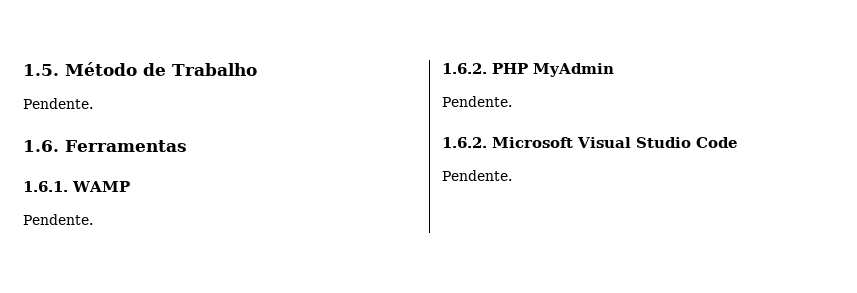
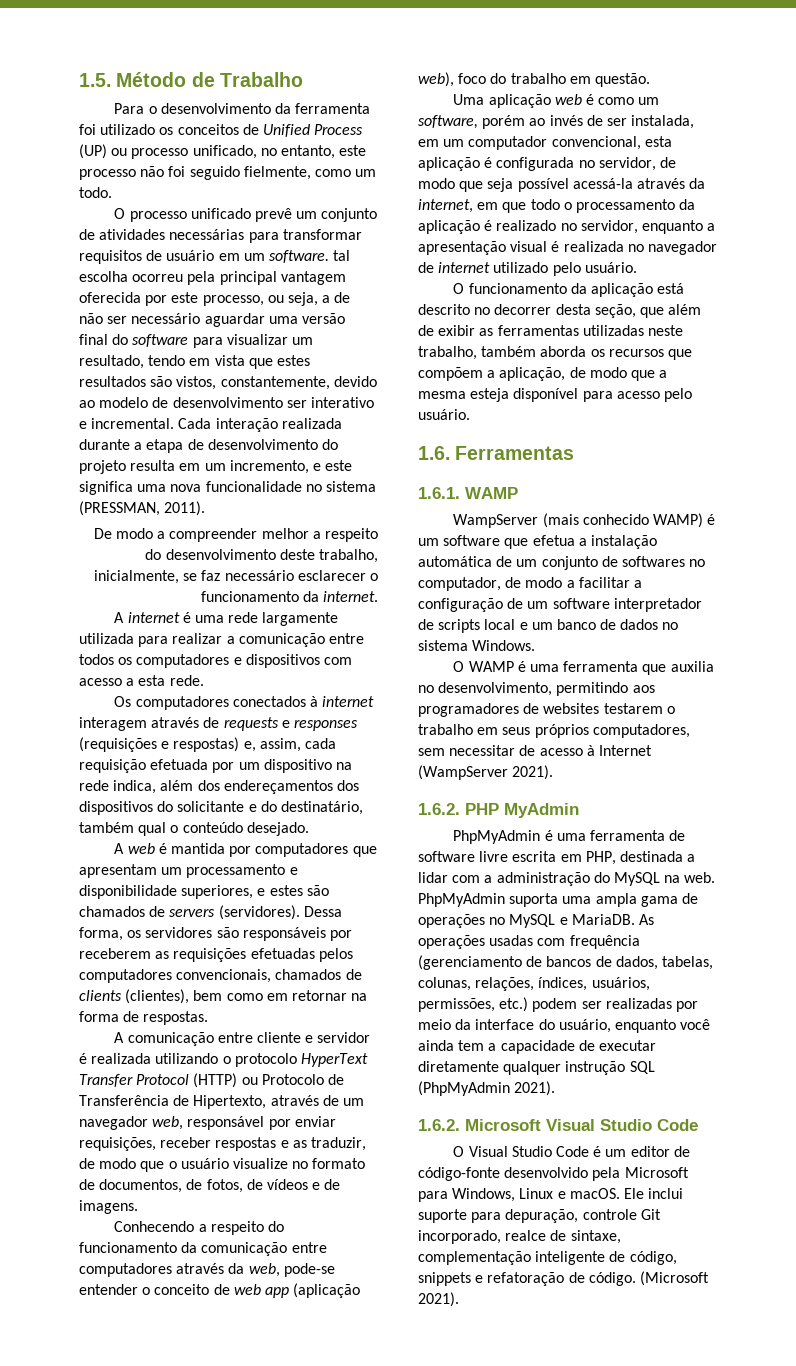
[23,98,93,109] [23,140,187,152] [23,181,130,192] [23,214,93,225] [442,63,614,77] [442,96,512,107] Pendente. // 1.6. Ferramentas // 1.6.1. WAMP // Pendente. // 1.6.2. PHP MyAdmin // Pendente. -> [114,103,371,114] [79,124,364,137] [79,144,367,159] [79,166,377,180] [79,187,112,198] [114,208,378,222] [79,229,362,243] [79,250,351,264] [79,271,346,285] [79,292,351,306] [79,313,345,327] [79,334,313,348] [79,355,310,369] [79,376,377,390] [79,397,374,408] [79,418,342,432] [79,439,338,453] [79,460,353,474] [79,481,376,495] [79,501,206,516] [93,528,378,542] [145,549,378,563] [94,570,378,584] [200,591,378,602] [114,612,339,626] [79,633,364,647] [79,654,352,668] [79,675,204,686] [114,696,375,710] [79,717,358,731] [79,737,336,752] [79,759,352,773] [79,780,359,794] [79,801,363,815] [79,822,309,836] [114,843,377,857] [79,864,298,878] [79,885,329,899] [79,905,342,920] [79,927,352,941] [79,948,353,962] [79,969,362,983] [79,989,368,1004] [79,1011,209,1025] [114,1032,371,1046] [79,1053,368,1067] [79,1073,344,1088] [79,1095,364,1109] [79,1116,336,1130] [79,1137,366,1151] [79,1158,366,1172] [79,1179,341,1193] [79,1200,138,1214] [114,1221,285,1235] [79,1242,327,1256] [79,1263,335,1277] [79,1283,361,1298] [418,72,650,87] [453,94,660,108] [418,115,695,129] [418,136,672,150] [418,157,676,171] [418,178,706,192] [418,199,696,213] [418,220,716,234] [418,241,717,255] [418,262,637,276] [453,283,685,297] [418,304,702,318] [418,325,683,336] [418,346,692,360] [418,367,668,381] [418,388,692,402] [418,409,470,420] [418,446,575,460] [418,487,518,499] [453,513,716,528] [418,535,657,549] [418,556,706,570] [418,577,642,591] [418,598,702,612] [418,619,679,633] [418,640,536,651] [453,661,714,675] [418,682,655,696] [418,703,675,717] [418,724,690,738] [418,745,652,756] [418,765,554,780] [418,803,579,818] [453,830,686,844] [418,851,696,865] [418,872,716,886] [418,893,698,907] [418,914,654,928] [418,935,640,949] [418,955,713,970] [418,977,650,991] [418,997,698,1012] [418,1019,711,1033] [418,1040,656,1054] [418,1061,655,1075] [418,1081,556,1096] Para o desenvolvimento da ferramenta foi utilizado os conceitos de Unified Process (UP) ou processo unificado, no entanto, este processo não foi seguido fielmente, como um todo. // O processo unificado prevê um conjunto de atividades necessárias para transformar requisitos de usuário em um software. tal escolha ocorreu pela principal vantagem oferecida por este processo, ou seja, a de não ser necessário aguardar uma versão final do software para visualizar um resultado, tendo em vista que estes resultados são vistos, constantemente, devido ao modelo de desenvolvimento ser interativo e incremental. Cada interação realizada durante a etapa de desenvolvimento do projeto resulta em um incremento, e este significa uma nova funcionalidade no sistema (PRESSMAN, 2011). // De modo a compreender melhor a respeito do desenvolvimento deste trabalho, inicialmente, se faz necessário esclarecer o funcionamento da internet. // A internet é uma rede largamente utilizada para realizar a comunicação entre todos os computadores e dispositivos com acesso a esta rede. // Os computadores conectados à internet interagem através de requests e responses (requisições e respostas) e, assim, cada requisição efetuada por um dispositivo na rede indica, além dos endereçamentos dos dispositivos do solicitante e do destinatário, também qual o conteúdo desejado. // A web é mantida por computadores que apresentam um processamento e disponibilidade superiores, e estes são chamados de servers (servidores). Dessa forma, os servidores são responsáveis por receberem as requisições efetuadas pelos computadores convencionais, chamados de clients (clientes), bem como em retornar na forma de respostas. // A comunicação entre cliente e servidor é realizada utilizando o protocolo HyperText Transfer Protocol (HTTP) ou Protocolo de Transferência de Hipertexto, através de um navegador web, responsável por enviar requisições, receber respostas e as traduzir, de modo que o usuário visualize no formato de documentos, de fotos, de vídeos e de imagens. // Conhecendo a respeito do funcionamento da comunicação entre computadores através da web, pode-se entender o conceito de web app (aplicação web), foco do trabalho em questão. // Uma aplicação web é como um software, porém ao invés de ser instalada, em um computador convencional, esta aplicação é configurada no servidor, de modo que seja possível acessá-la através da internet, em que todo o processamento da aplicação é realizado no servidor, enquanto a apresentação visual é realizada no navegador de internet utilizado pelo usuário. // O funcionamento da aplicação está descrito no decorrer desta seção, que além de exibir as ferramentas utilizadas neste trabalho, também aborda os recursos que compõem a aplicação, de modo que a mesma esteja disponível para acesso pelo usuário. // 1.6. Ferramentas // 1.6.1. WAMP // WampServer (mais conhecido WAMP) é um software que efetua a instalação automática de um conjunto de softwares no computador, de modo a facilitar a configuração de um software interpretador de scripts local e um banco de dados no sistema Windows. // O WAMP é uma ferramenta que auxilia no desenvolvimento, permitindo aos programadores de websites testarem o trabalho em seus próprios computadores, sem necessitar de acesso à Internet (WampServer 2021). // 1.6.2. PHP MyAdmin // PhpMyAdmin é uma ferramenta de software livre escrita em PHP, destinada a lidar com a administração do MySQL na web. PhpMyAdmin suporta uma ampla gama de operações no MySQL e MariaDB. As operações usadas com frequência (gerenciamento de bancos de dados, tabelas, colunas, relações, índices, usuários, permissões, etc.) podem ser realizadas por meio da interface do usuário, enquanto você ainda tem a capacidade de executar diretamente qualquer instrução SQL (PhpMyAdmin 2021).
[442,170,512,181] Pendente. -> [453,1146,690,1157] [418,1167,689,1181] [418,1188,684,1202] [418,1209,661,1223] [418,1230,621,1244] [418,1251,677,1265] [418,1271,709,1286] [418,1292,459,1307] O Visual Studio Code é um editor de código-fonte desenvolvido pela Microsoft para Windows, Linux e macOS. Ele inclui suporte para depuração, controle Git incorporado, realce de sintaxe, complementação inteligente de código, snippets e refatoração de código. (Microsoft 2021).

